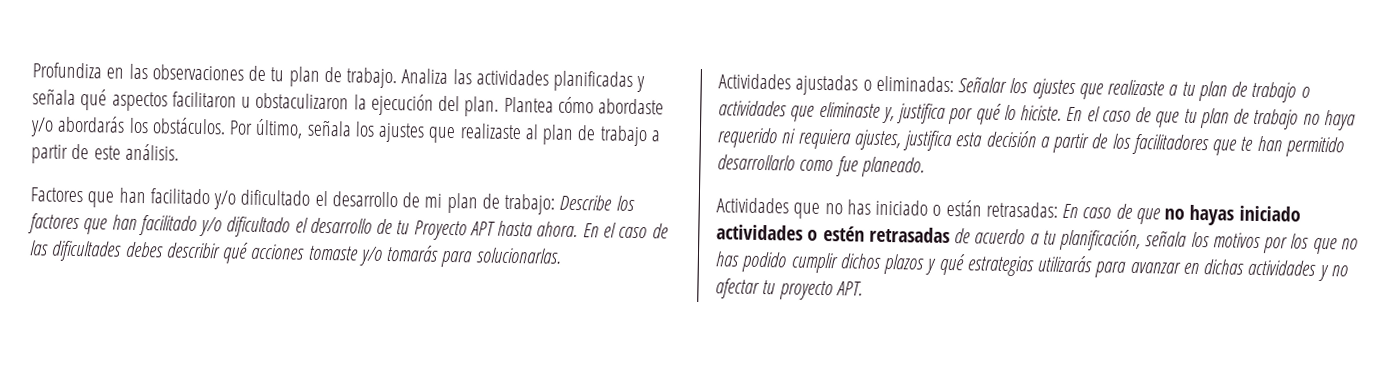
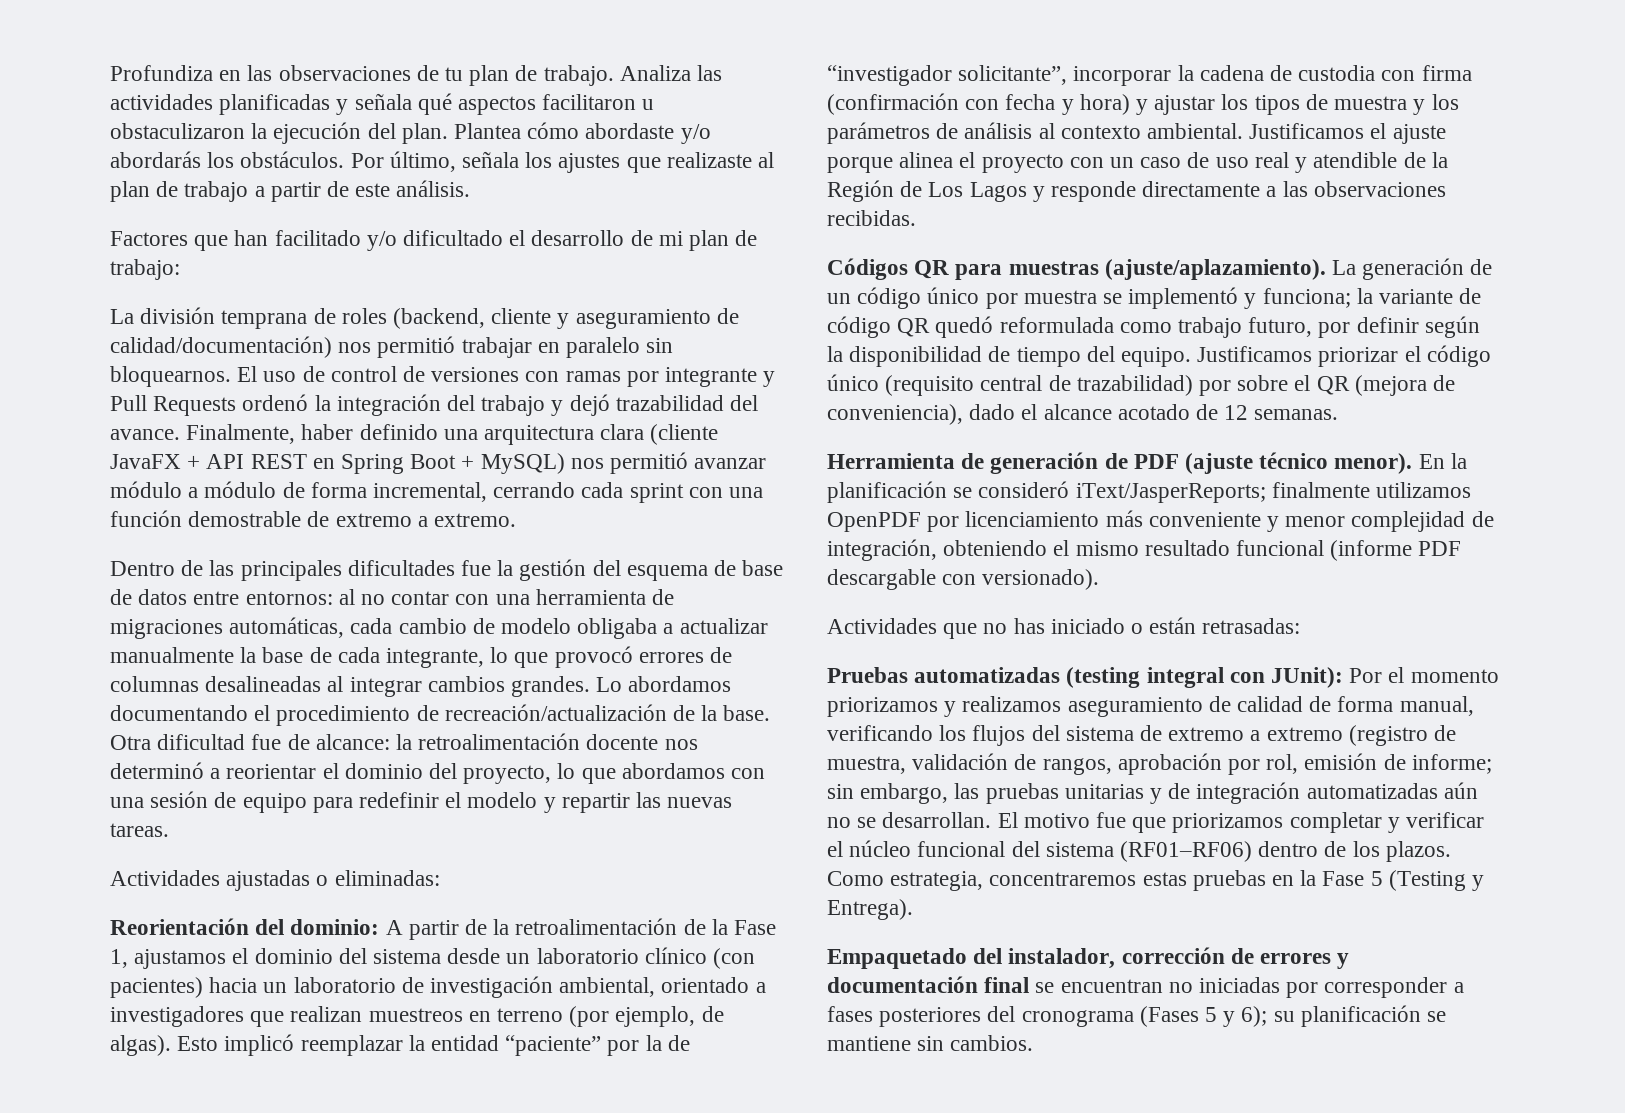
[559,194,635,211] [28,213,669,241] [29,240,562,268] [718,73,1310,103] [718,100,1357,131] [717,127,1344,158] [717,154,925,178] Describe los factores que han facilitado y/o dificultado el desarrollo de tu Proyecto APT hasta ahora. En el caso de las dificultades debes describir qué acciones tomaste y/o tomarás para solucionarlas. // Actividades ajustadas o eliminadas: Señalar los ajustes que realizaste a tu plan de trabajo o actividades que eliminaste y, justifica por qué lo hiciste. En el caso de que tu plan de trabajo no haya requerido ni requiera ajustes, justifica esta decisión a partir de los facilitadores que te han permitido desarrollarlo como fue planeado. -> [110,307,739,329] [110,336,674,358] [110,366,776,387] [110,394,759,416] [110,424,719,445] [110,452,767,474] [110,481,764,503] [110,510,517,527] [110,559,784,581] [110,589,675,605] [110,617,768,639] [110,646,733,668] [110,676,732,697] [110,704,771,726] [110,733,698,750] [110,762,766,784] [110,791,733,813] [110,823,169,837] [110,870,440,891] [110,918,777,940] [110,947,756,969] [110,976,766,998] [110,1006,724,1027] [110,1034,690,1056] [827,65,1472,86] [827,93,1459,115] [827,122,1446,144] [827,152,1448,173] [827,180,1446,202] [827,210,916,226] [827,258,1493,280] [827,287,1482,309] [827,316,1480,338] [827,345,1491,367] [827,374,1456,396] [827,404,1339,425] [827,452,1467,474] [827,481,1472,503] [827,510,1494,532] [827,539,1462,561] [827,569,1100,590] // La división temprana de roles (backend, cliente y aseguramiento de calidad/documentación) nos permitió trabajar en paralelo sin bloquearnos. El uso de control de versiones con ramas por integrante y Pull Requests ordenó la integración del trabajo y dejó trazabilidad del avance. Finalmente, haber definido una arquitectura clara (cliente JavaFX + API REST en Spring Boot + MySQL) nos permitió avanzar módulo a módulo de forma incremental, cerrando cada sprint con una función demostrable de extremo a extremo. // Dentro de las principales dificultades fue la gestión del esquema de base de datos entre entornos: al no contar con una herramienta de migraciones automáticas, cada cambio de modelo obligaba a actualizar manualmente la base de cada integrante, lo que provocó errores de columnas desalineadas al integrar cambios grandes. Lo abordamos documentando el procedimiento de recreación/actualización de la base. Otra dificultad fue de alcance: la retroalimentación docente nos determinó a reorientar el dominio del proyecto, lo que abordamos con una sesión de equipo para redefinir el modelo y repartir las nuevas tareas. // Actividades ajustadas o eliminadas: // Reorientación del dominio: A partir de la retroalimentación de la Fase 1, ajustamos el dominio del sistema desde un laboratorio clínico (con pacientes) hacia un laboratorio de investigación ambiental, orientado a investigadores que realizan muestreos en terreno (por ejemplo, de algas). Esto implicó reemplazar la entidad “paciente” por la de “investigador solicitante”, incorporar la cadena de custodia con firma (confirmación con fecha y hora) y ajustar los tipos de muestra y los parámetros de análisis al contexto ambiental. Justificamos el ajuste porque alinea el proyecto con un caso de uso real y atendible de la Región de Los Lagos y responde directamente a las observaciones recibidas. // Códigos QR para muestras (ajuste/aplazamiento). La generación de un código único por muestra se implementó y funciona; la variante de código QR quedó reformulada como trabajo futuro, por definir según la disponibilidad de tiempo del equipo. Justificamos priorizar el código único (requisito central de trazabilidad) por sobre el QR (mejora de conveniencia), dado el alcance acotado de 12 semanas. // Herramienta de generación de PDF (ajuste técnico menor). En la planificación se consideró iText/JasperReports; finalmente utilizamos OpenPDF por licenciamiento más conveniente y menor complejidad de integración, obteniendo el mismo resultado funcional (informe PDF descargable con versionado).
[1062,203,1301,226] [716,224,1358,255] [715,251,1348,282] [715,278,863,301] En caso de que no hayas iniciado actividades o estén retrasadas de acuerdo a tu planificación, señala los motivos por los que no has podido cumplir dichos plazos y qué estrategias utilizarás para avanzar en dichas actividades y no afectar tu proyecto APT. -> [827,667,1499,688] [827,696,1474,717] [827,725,1457,746] [827,753,1492,775] [827,782,1478,804] [827,812,1485,833] [827,840,1451,862] [827,870,1485,891] [827,899,913,920] [827,947,1350,969] [827,976,1464,998] [827,1005,1447,1027] [827,1035,1034,1051] // Pruebas automatizadas (testing integral con JUnit): Por el momento priorizamos y realizamos aseguramiento de calidad de forma manual, verificando los flujos del sistema de extremo a extremo (registro de muestra, validación de rangos, aprobación por rol, emisión de informe; sin embargo, las pruebas unitarias y de integración automatizadas aún no se desarrollan. El motivo fue que priorizamos completar y verificar el núcleo funcional del sistema (RF01–RF06) dentro de los plazos. Como estrategia, concentraremos estas pruebas en la Fase 5 (Testing y Entrega). // Empaquetado del instalador, corrección de errores y documentación final se encuentran no iniciadas por corresponder a fases posteriores del cronograma (Fases 5 y 6); su planificación se mantiene sin cambios.

